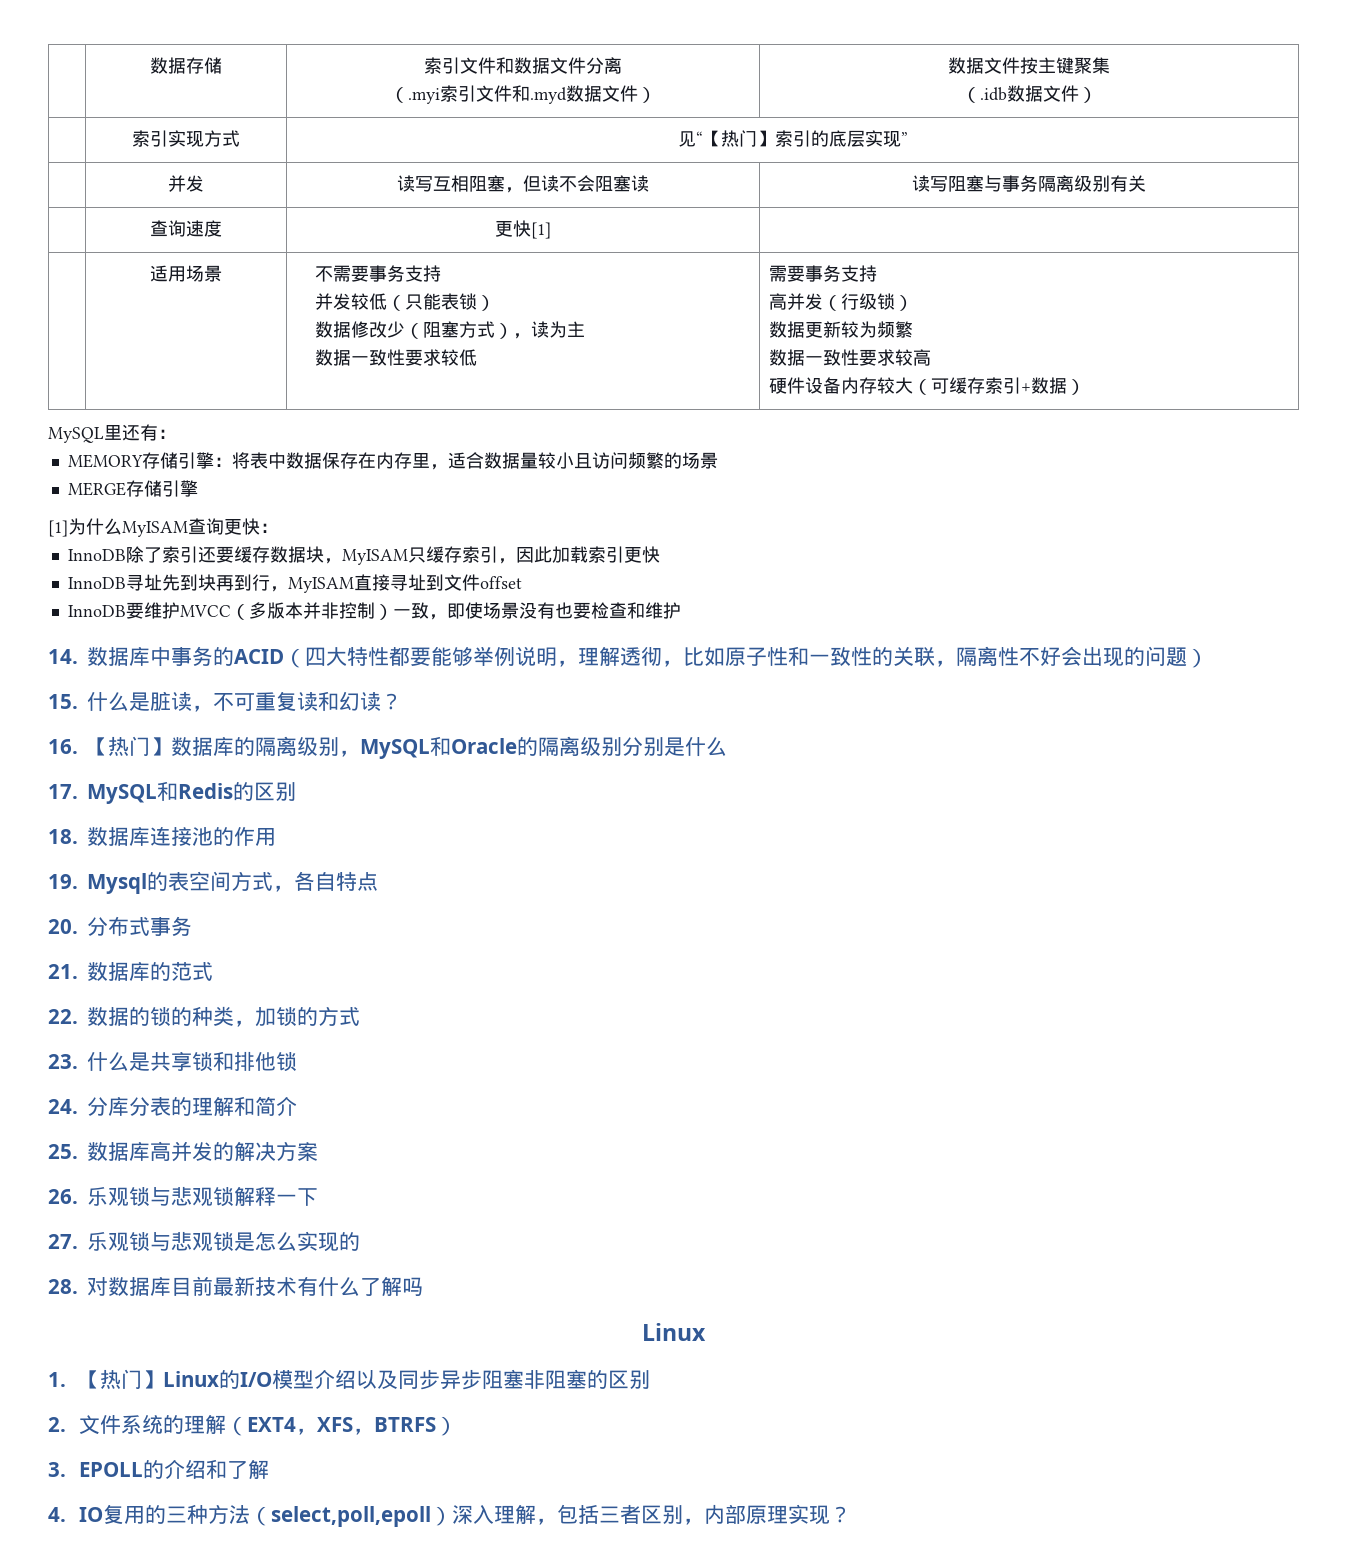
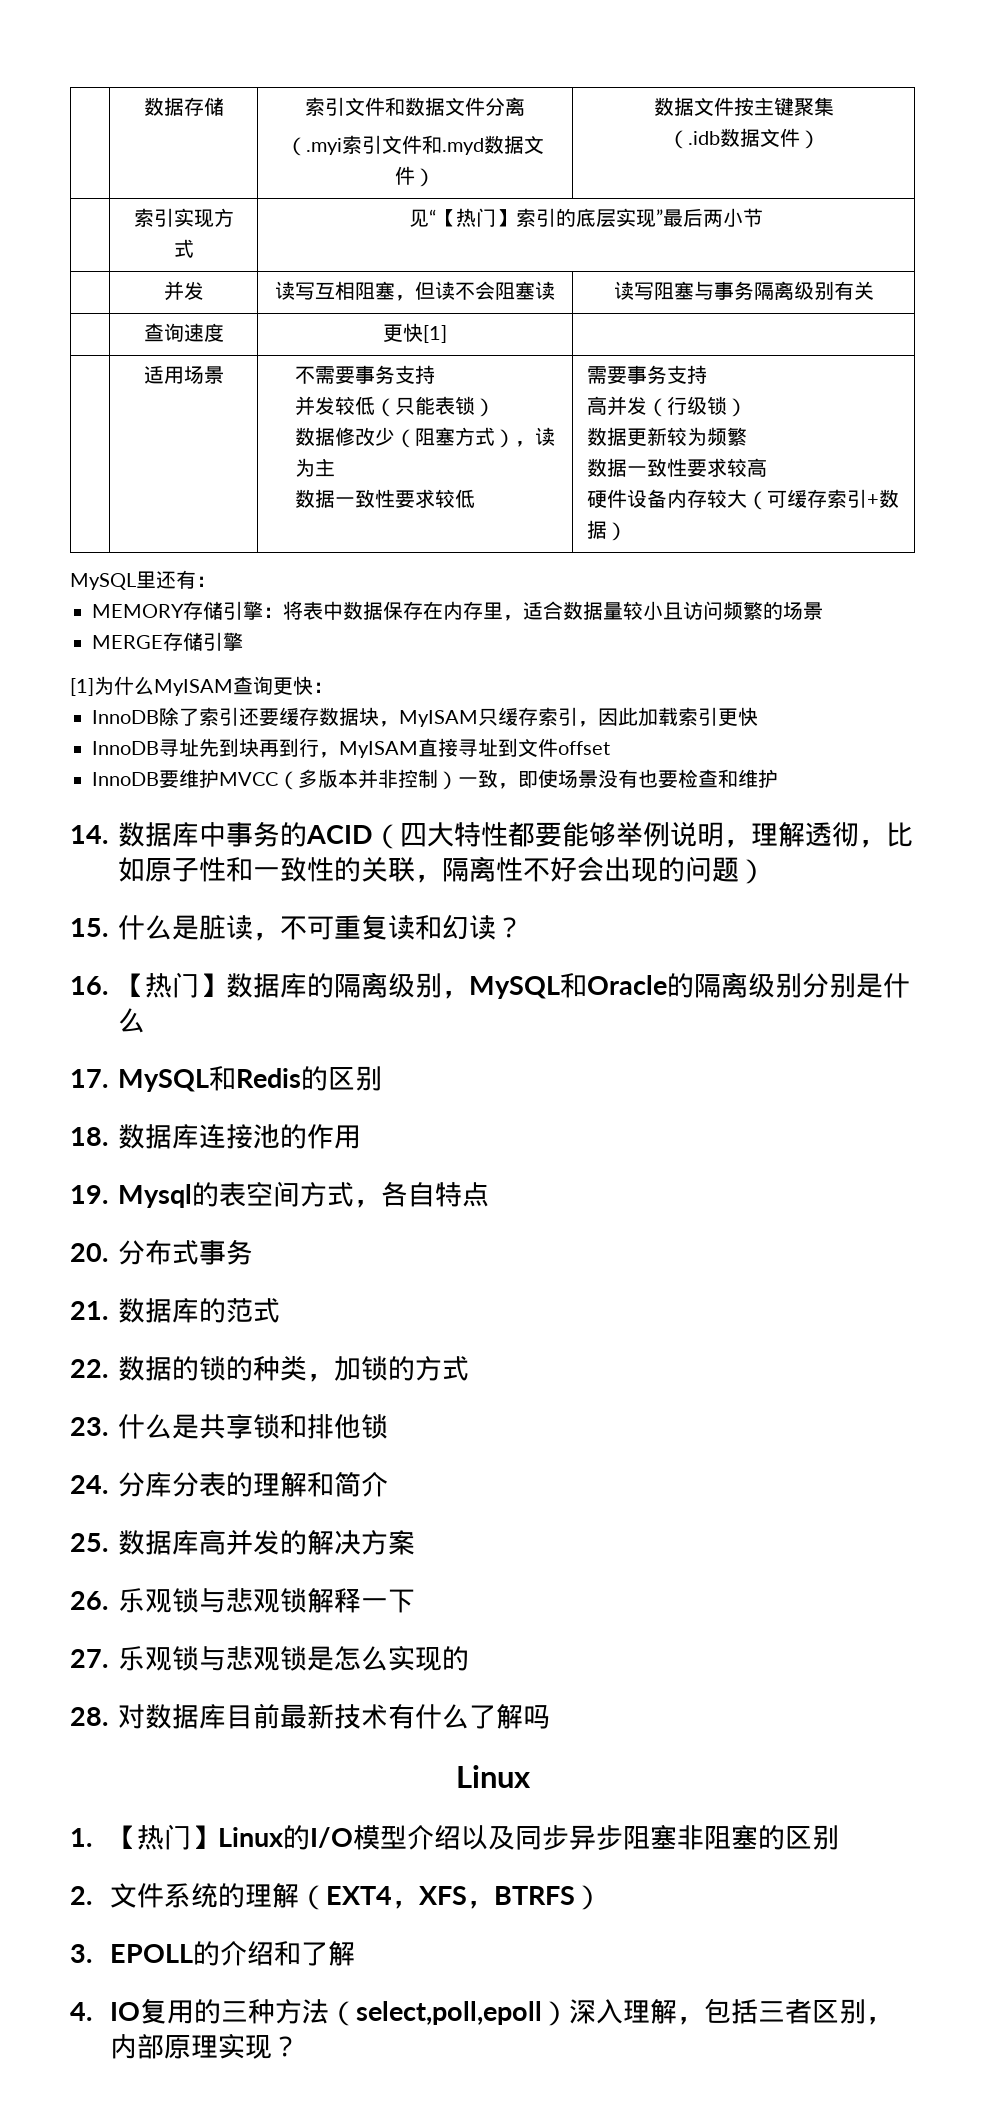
(908, 138) none -> [663,208,763,227] 最后两小节

